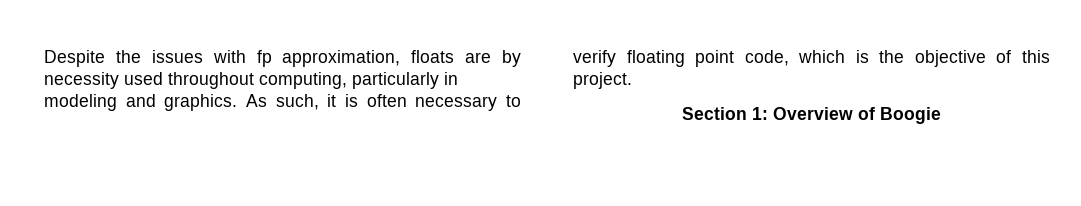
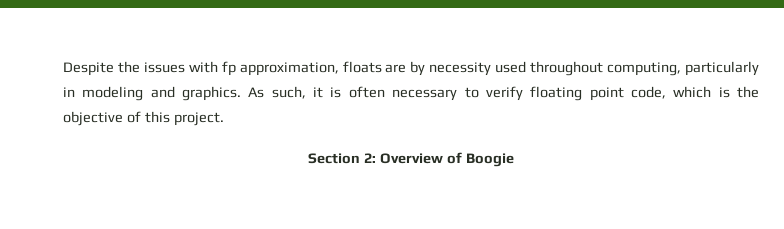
[752,107,768,120] 1: -> [364,153,377,163] 2:

